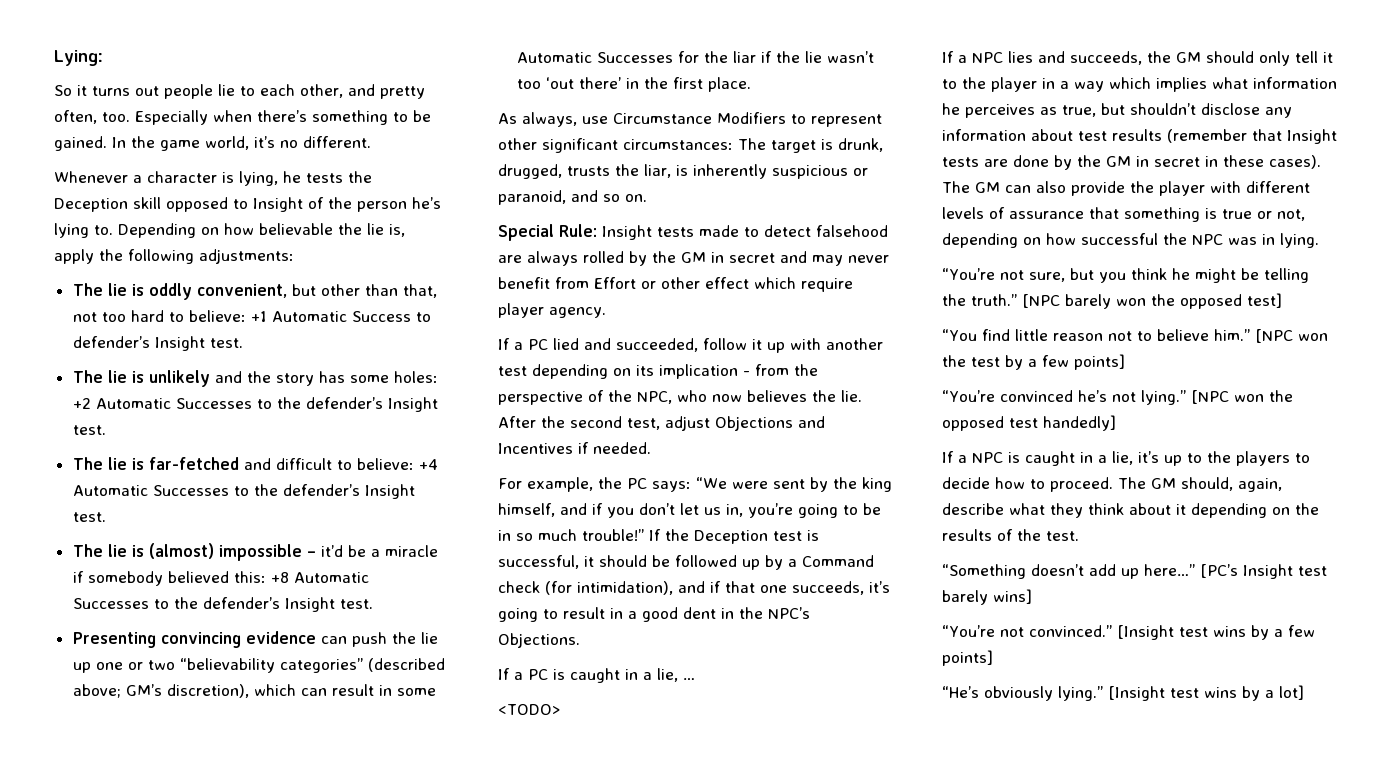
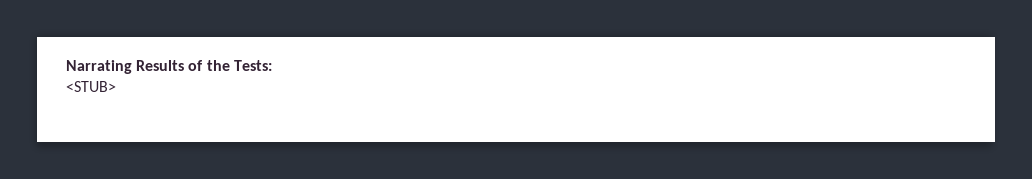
[54,50,103,66] [54,84,425,99] [54,110,431,125] [54,136,371,151] [54,171,372,186] [54,197,441,212] [54,223,405,238] [54,249,294,264] [72,283,437,300] [72,310,431,322] [72,336,243,351] [72,370,438,387] [72,397,438,412] [72,425,106,435] [72,457,438,470] [72,484,415,499] [72,512,106,522] [72,543,438,561] [72,571,369,586] [72,597,373,612] [72,631,438,648] [72,658,445,673] [72,684,436,698] [516,51,874,63] [516,77,751,92] [498,112,882,127] [498,138,883,153] [498,164,868,179] [498,190,647,205] [498,224,888,241] [498,251,889,266] [498,277,853,292] [498,303,606,318] [498,338,883,353] [498,364,818,379] [498,390,862,405] [498,416,825,431] [498,442,651,454] [498,477,892,492] [498,503,881,518] [498,529,819,544] [498,555,874,570] [498,581,890,595] [498,607,810,622] [498,633,580,648] [498,668,695,683] [498,704,560,715] [942,51,1333,66] [942,77,1337,92] [942,103,1292,118] [942,129,1337,144] [942,155,1321,170] [942,181,1310,196] [942,207,1305,222] [942,233,1319,248] [942,268,1309,283] [942,293,1282,309] [942,329,1328,343] [942,354,1125,370] [942,390,1293,405] [942,415,1116,431] [942,451,1310,466] [942,477,1282,492] [942,503,1319,518] [942,529,1079,541] [942,564,1327,579] [942,589,1032,605] [942,625,1315,640] [942,650,993,666] [942,685,1304,701] Lying: // So it turns out people lie to each other, and pretty often, too. Especially when there’s something to be gained. In the game world, it’s no different. // Whenever a character is lying, he tests the Deception skill opposed to Insight of the person he’s lying to. Depending on how believable the lie is, apply the following adjustments: // The lie is oddly convenient, but other than that, not too hard to believe: +1 Automatic Success to defender’s Insight test. // The lie is unlikely and the story has some holes: +2 Automatic Successes to the defender’s Insight test. // The lie is far-fetched and difficult to believe: +4 Automatic Successes to the defender’s Insight test. // The lie is (almost) impossible – it’d be a miracle if somebody believed this: +8 Automatic Successes to the defender’s Insight test. // Presenting convincing evidence can push the lie up one or two “believability categories” (described above; GM’s discretion), which can result in some Automatic Successes for the liar if the lie wasn’t too ‘out there’ in the first place. // As always, use Circumstance Modifiers to represent other significant circumstances: The target is drunk, drugged, trusts the liar, is inherently suspicious or paranoid, and so on. // Special Rule: Insight tests made to detect falsehood are always rolled by the GM in secret and may never benefit from Effort or other effect which require player agency. // If a PC lied and succeeded, follow it up with another test depending on its implication - from the perspective of the NPC, who now believes the lie. After the second test, adjust Objections and Incentives if needed. // For example, the PC says: “We were sent by the king himself, and if you don’t let us in, you’re going to be in so much trouble!” If the Deception test is successful, it should be followed up by a Command check (for intimidation), and if that one succeeds, it’s going to result in a good dent in the NPC’s Objections. // If a PC is caught in a lie, … // <TODO> // If a NPC lies and succeeds, the GM should only tell it to the player in a way which implies what information he perceives as true, but shouldn’t disclose any information about test results (remember that Insight tests are done by the GM in secret in these cases). The GM can also provide the player with different levels of assurance that something is true or not, depending on how successful the NPC was in lying. // “You’re not sure, but you think he might be telling the truth.” [NPC barely won the opposed test] // “You find little reason not to believe him.” [NPC won the test by a few points] // “You’re convinced he’s not lying.” [NPC won the opposed test handedly] // If a NPC is caught in a lie, it’s up to the players to decide how to proceed. The GM should, again, describe what they think about it depending on the results of the test. // “Something doesn’t add up here…” [PC’s Insight test barely wins] // “You’re not convinced.” [Insight test wins by a few points] // “He’s obviously lying.” [Insight test wins by a lot] -> [66,60,272,74] [66,81,116,92] Narrating Results of the Tests: // <STUB>

